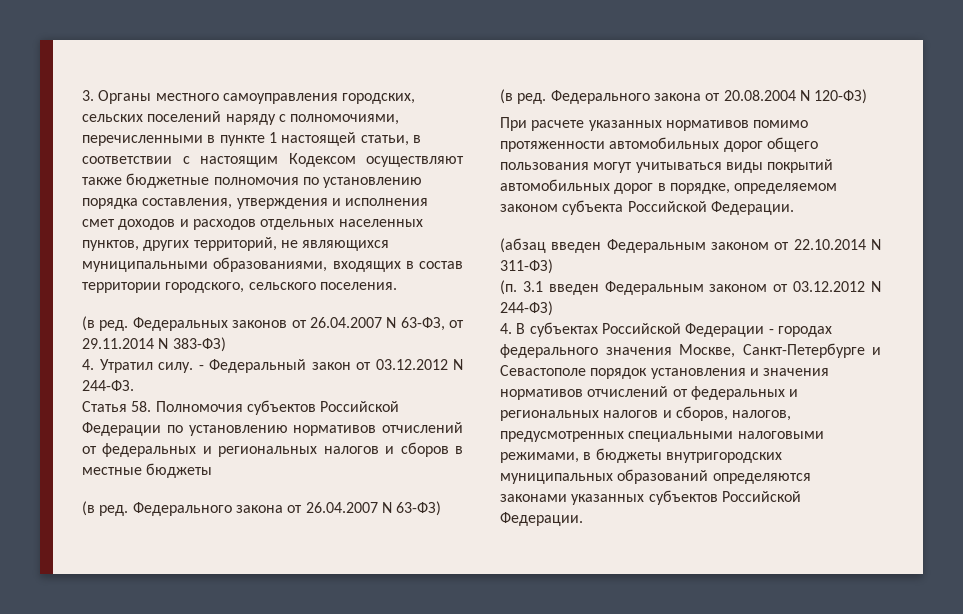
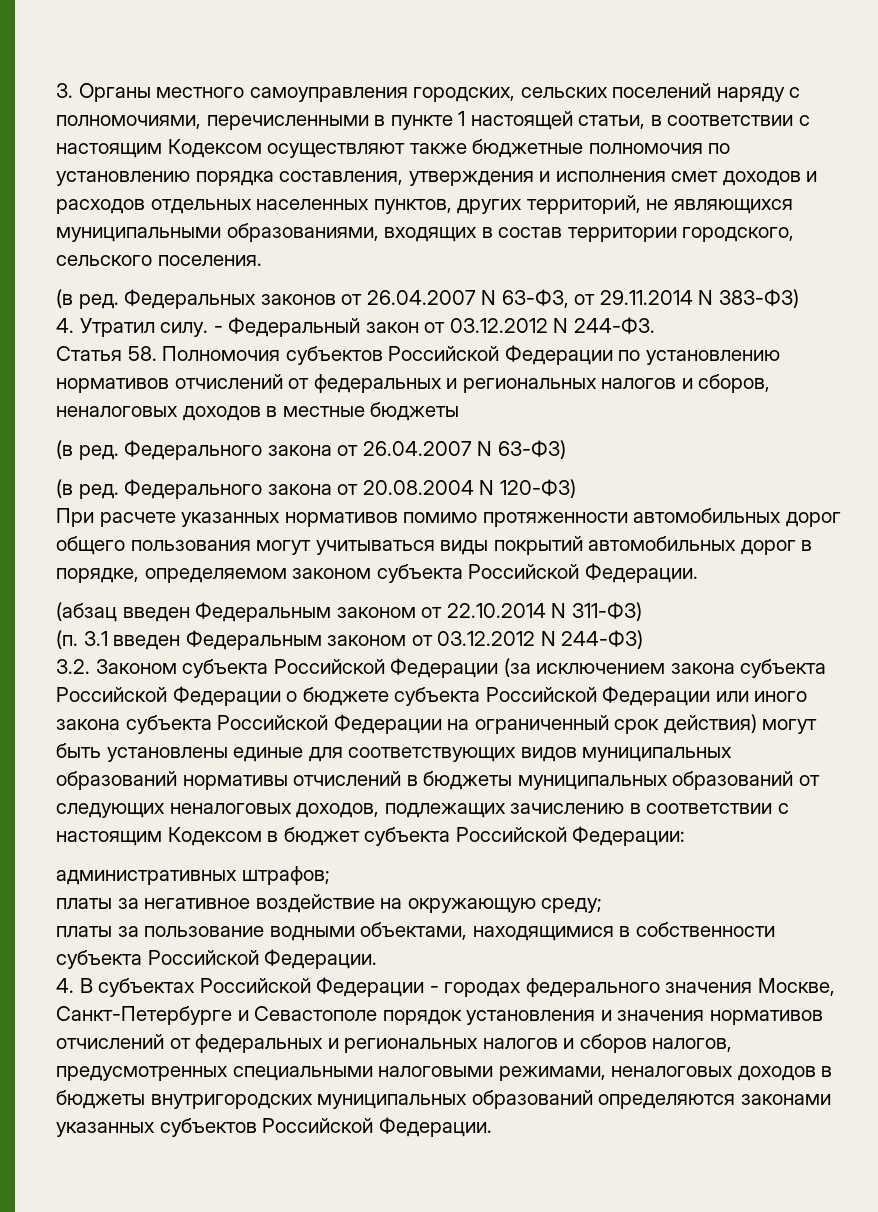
[400,442,449,457] сборов -> [698,374,771,393] [56,406,261,421] сборов, неналоговых доходов
(553, 308) none -> [56,658,827,678] [56,686,808,706] [56,714,818,734] [56,743,733,762] [56,771,820,790] [56,803,789,818] [56,826,686,846] [56,866,330,885] [56,894,603,913] [56,922,775,941] [56,949,378,969] // 3.2. Законом субъекта Российской Федерации (за исключением закона субъекта Российской Федерации о бюджете субъекта Российской Федерации или иного закона субъекта Российской Федерации на ограниченный срок действия) могут быть установлены единые для соответствующих видов муниципальных образований нормативы отчислений в бюджеты муниципальных образований от следующих неналоговых доходов, подлежащих зачислению в соответствии с настоящим Кодексом в бюджет субъекта Российской Федерации: // административных штрафов; // платы за негативное воздействие на окружающую среду; // платы за пользование водными объектами, находящимися в собственности субъекта Российской Федерации.
[675,406,728,421] сборов, -> [579,1034,647,1053] сборов
(579, 457) none -> [611,1066,816,1081] неналоговых доходов

